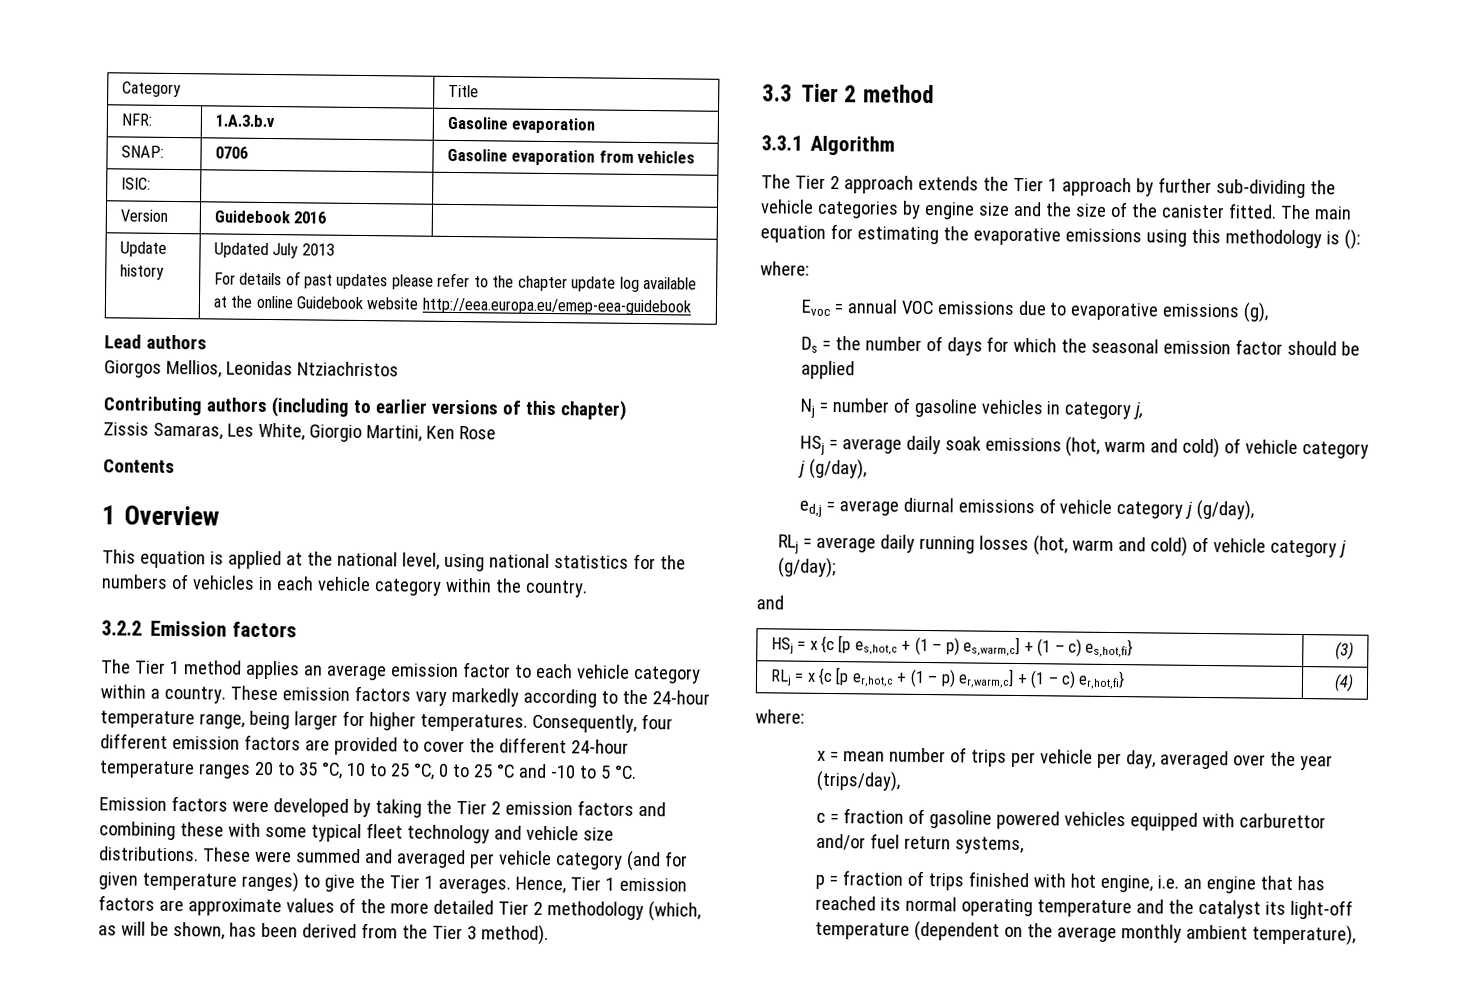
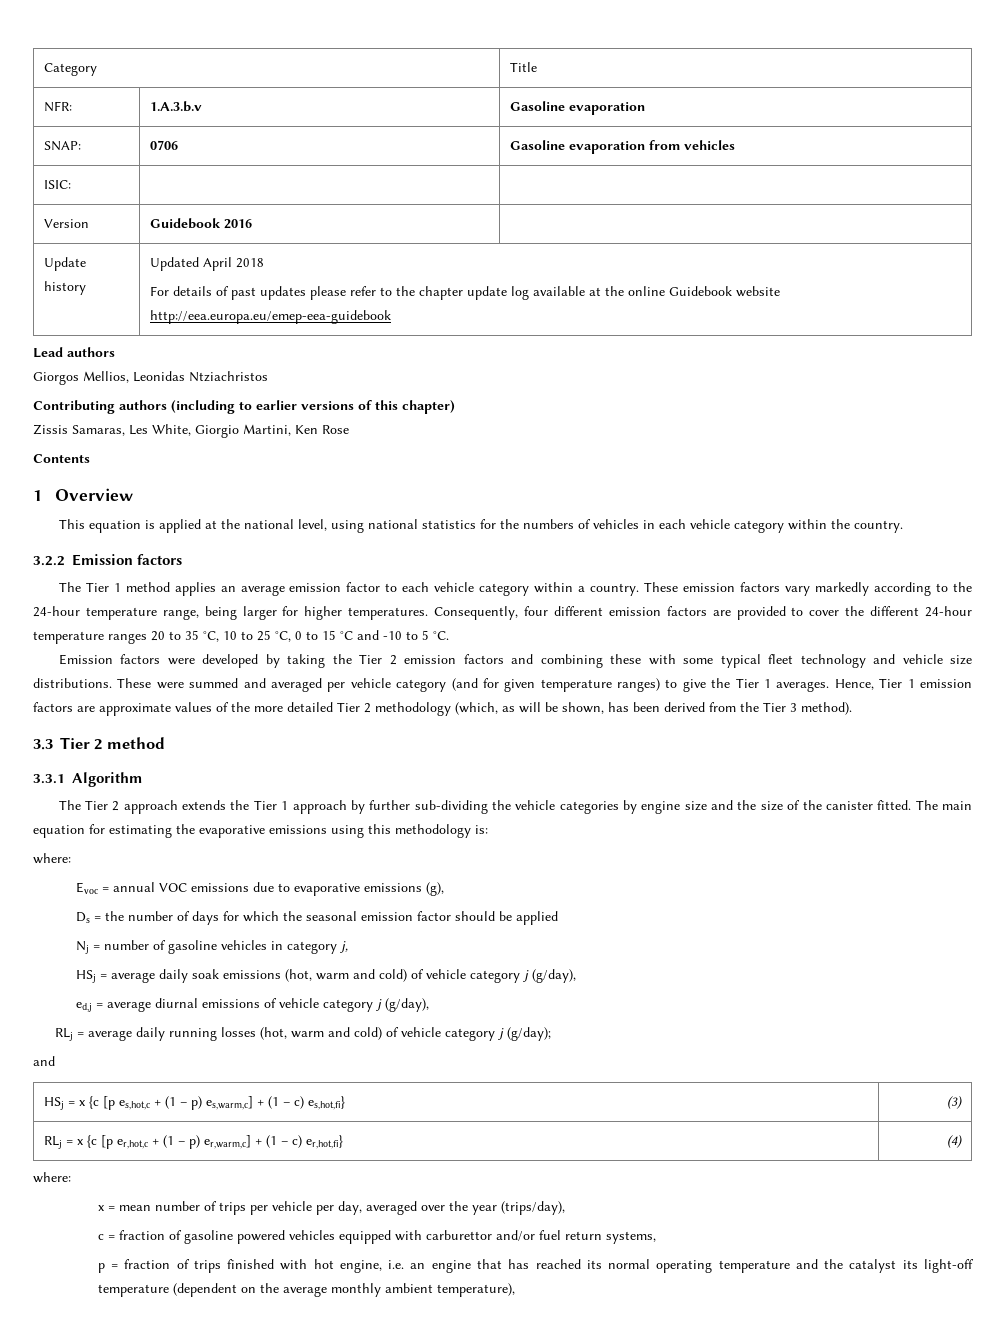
[272,243,335,259] July 2013 -> [202,257,264,271] April 2018
[472,764,493,778] 25 -> [322,630,336,640] 15
[1325,229,1361,250] is (): -> [475,825,488,834] is:

